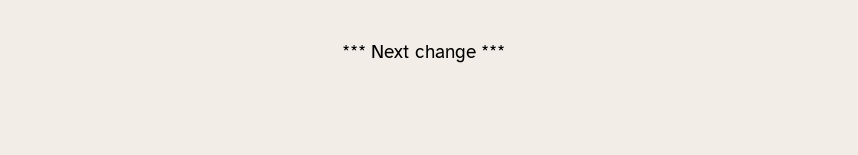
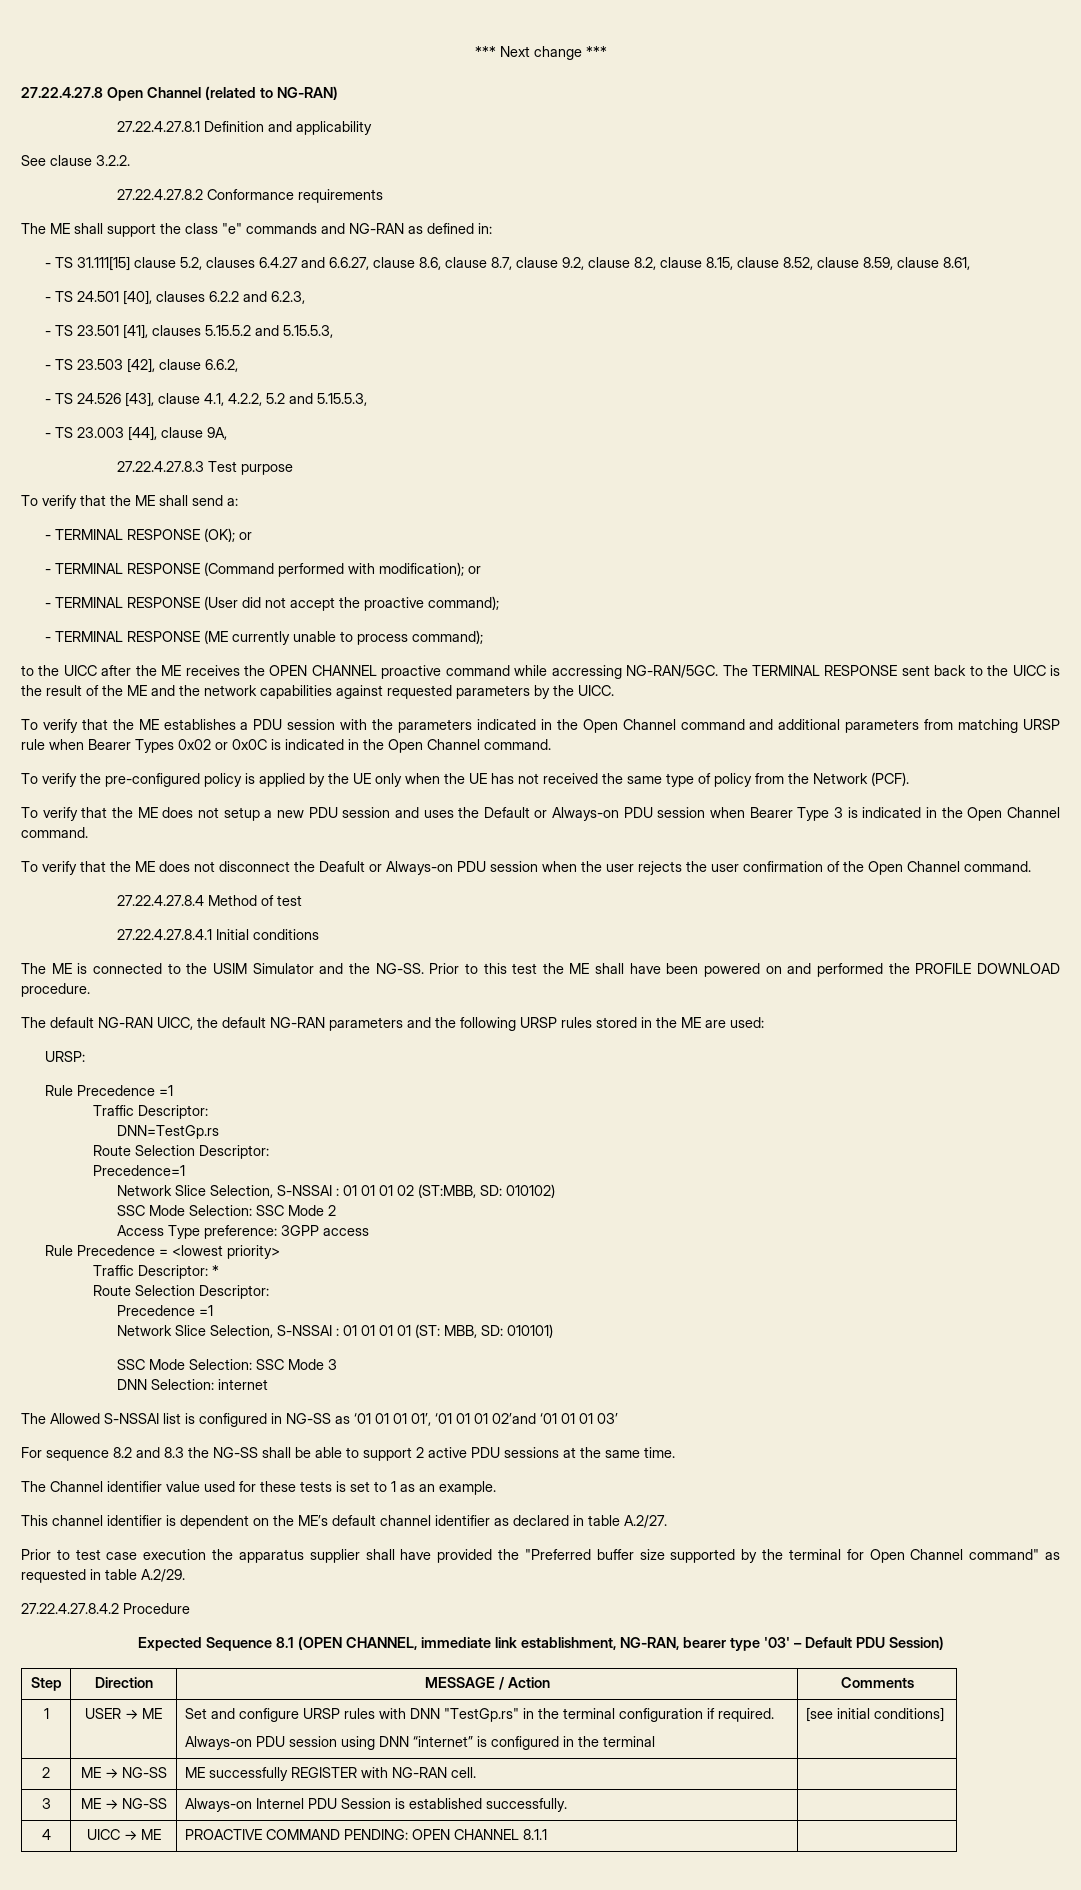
(505, 51) none -> [21,86,338,101] [116,121,372,135] [21,155,130,166] [116,189,383,203] [21,223,492,237] [44,256,970,271] [44,290,305,305] [44,324,333,339] [44,358,238,373] [44,392,367,407] [44,426,227,441] [116,461,293,475] [21,495,238,509] [44,528,252,542] [44,562,481,577] [44,596,499,611] [44,630,483,645] [21,665,1060,679] [21,685,614,699] [21,719,1060,733] [21,739,551,753] [21,772,909,787] [21,807,1061,821] [21,827,88,838] [21,861,1031,875] [116,895,302,906] [116,929,319,940] [21,963,1061,977] [21,983,90,997] [21,1017,764,1031] [44,1051,85,1062] [44,1085,173,1096] [92,1105,208,1119] [116,1125,219,1139] [92,1145,269,1159] [92,1165,185,1176] [116,1184,555,1198] [116,1205,336,1216] [116,1225,369,1239] [44,1245,280,1259] [92,1265,219,1279] [92,1285,269,1299] [116,1305,213,1316] [116,1324,553,1338] [116,1359,337,1370] [116,1379,268,1390] [21,1413,618,1427] [21,1447,675,1461] [21,1481,496,1495] [21,1515,667,1529] [21,1549,1061,1563] [21,1569,185,1583] [21,1603,190,1614] [137,1636,944,1651] [30,1677,62,1691] [94,1677,153,1688] [424,1677,550,1690] [840,1677,914,1688] [43,1708,49,1719] [85,1708,162,1719] [184,1708,774,1722] [184,1736,655,1750] [805,1707,944,1722] [42,1767,50,1778] [80,1767,167,1778] [184,1767,476,1781] [41,1798,51,1809] [80,1798,167,1809] [184,1798,567,1812] [41,1829,51,1840] [86,1829,161,1840] [184,1829,547,1840] // 27.22.4.27.8 Open Channel (related to NG-RAN) // 27.22.4.27.8.1 Definition and applicability // See clause 3.2.2. // 27.22.4.27.8.2 Conformance requirements // The ME shall support the class "e" commands and NG-RAN as defined in: // - TS 31.111[15] clause 5.2, clauses 6.4.27 and 6.6.27, clause 8.6, clause 8.7, clause 9.2, clause 8.2, clause 8.15, clause 8.52, clause 8.59, clause 8.61, // - TS 24.501 [40], clauses 6.2.2 and 6.2.3, // - TS 23.501 [41], clauses 5.15.5.2 and 5.15.5.3, // - TS 23.503 [42], clause 6.6.2, // - TS 24.526 [43], clause 4.1, 4.2.2, 5.2 and 5.15.5.3, // - TS 23.003 [44], clause 9A, // 27.22.4.27.8.3 Test purpose // To verify that the ME shall send a: // - TERMINAL RESPONSE (OK); or // - TERMINAL RESPONSE (Command performed with modification); or // - TERMINAL RESPONSE (User did not accept the proactive command); // - TERMINAL RESPONSE (ME currently unable to process command); // to the UICC after the ME receives the OPEN CHANNEL proactive command while accressing NG-RAN/5GC. The TERMINAL RESPONSE sent back to the UICC is the result of the ME and the network capabilities against requested parameters by the UICC. // To verify that the ME establishes a PDU session with the parameters indicated in the Open Channel command and additional parameters from matching URSP rule when Bearer Types 0x02 or 0x0C is indicated in the Open Channel command. // To verify the pre-configured policy is applied by the UE only when the UE has not received the same type of policy from the Network (PCF). // To verify that the ME does not setup a new PDU session and uses the Default or Always-on PDU session when Bearer Type 3 is indicated in the Open Channel command. // To verify that the ME does not disconnect the Deafult or Always-on PDU session when the user rejects the user confirmation of the Open Channel command. // 27.22.4.27.8.4 Method of test // 27.22.4.27.8.4.1 Initial conditions // The ME is connected to the USIM Simulator and the NG-SS. Prior to this test the ME shall have been powered on and performed the PROFILE DOWNLOAD procedure. // The default NG-RAN UICC, the default NG-RAN parameters and the following URSP rules stored in the ME are used: // URSP: // Rule Precedence =1 // Traffic Descriptor: // DNN=TestGp.rs // Route Selection Descriptor: // Precedence=1 // Network Slice Selection, S-NSSAI : 01 01 01 02 (ST:MBB, SD: 010102) // SSC Mode Selection: SSC Mode 2 // Access Type preference: 3GPP access // Rule Precedence = <lowest priority> // Traffic Descriptor: * // Route Selection Descriptor: // Precedence =1 // Network Slice Selection, S-NSSAI : 01 01 01 01 (ST: MBB, SD: 010101) // SSC Mode Selection: SSC Mode 3 // DNN Selection: internet // The Allowed S-NSSAI list is configured in NG-SS as ‘01 01 01 01’, ‘01 01 01 02’and ‘01 01 01 03’ // For sequence 8.2 and 8.3 the NG-SS shall be able to support 2 active PDU sessions at the same time. // The Channel identifier value used for these tests is set to 1 as an example. // This channel identifier is dependent on the ME’s default channel identifier as declared in table A.2/27. // Prior to test case execution the apparatus supplier shall have provided the "Preferred buffer size supported by the terminal for Open Channel command" as requested in table A.2/29. // 27.22.4.27.8.4.2 Procedure // Expected Sequence 8.1 (OPEN CHANNEL, immediate link establishment, NG-RAN, bearer type '03' – Default PDU Session) // Step | Direction | MESSAGE / Action | Comments // 1 | USER → ME | Set and configure URSP rules with DNN "TestGp.rs" in the terminal configuration if required. // Always-on PDU session using DNN “internet” is configured in the terminal | [see initial conditions] // 2 | ME → NG-SS | ME successfully REGISTER with NG-RAN cell. | // 3 | ME → NG-SS | Always-on Internel PDU Session is established successfully. | // 4 | UICC → ME | PROACTIVE COMMAND PENDING: OPEN CHANNEL 8.1.1 |

